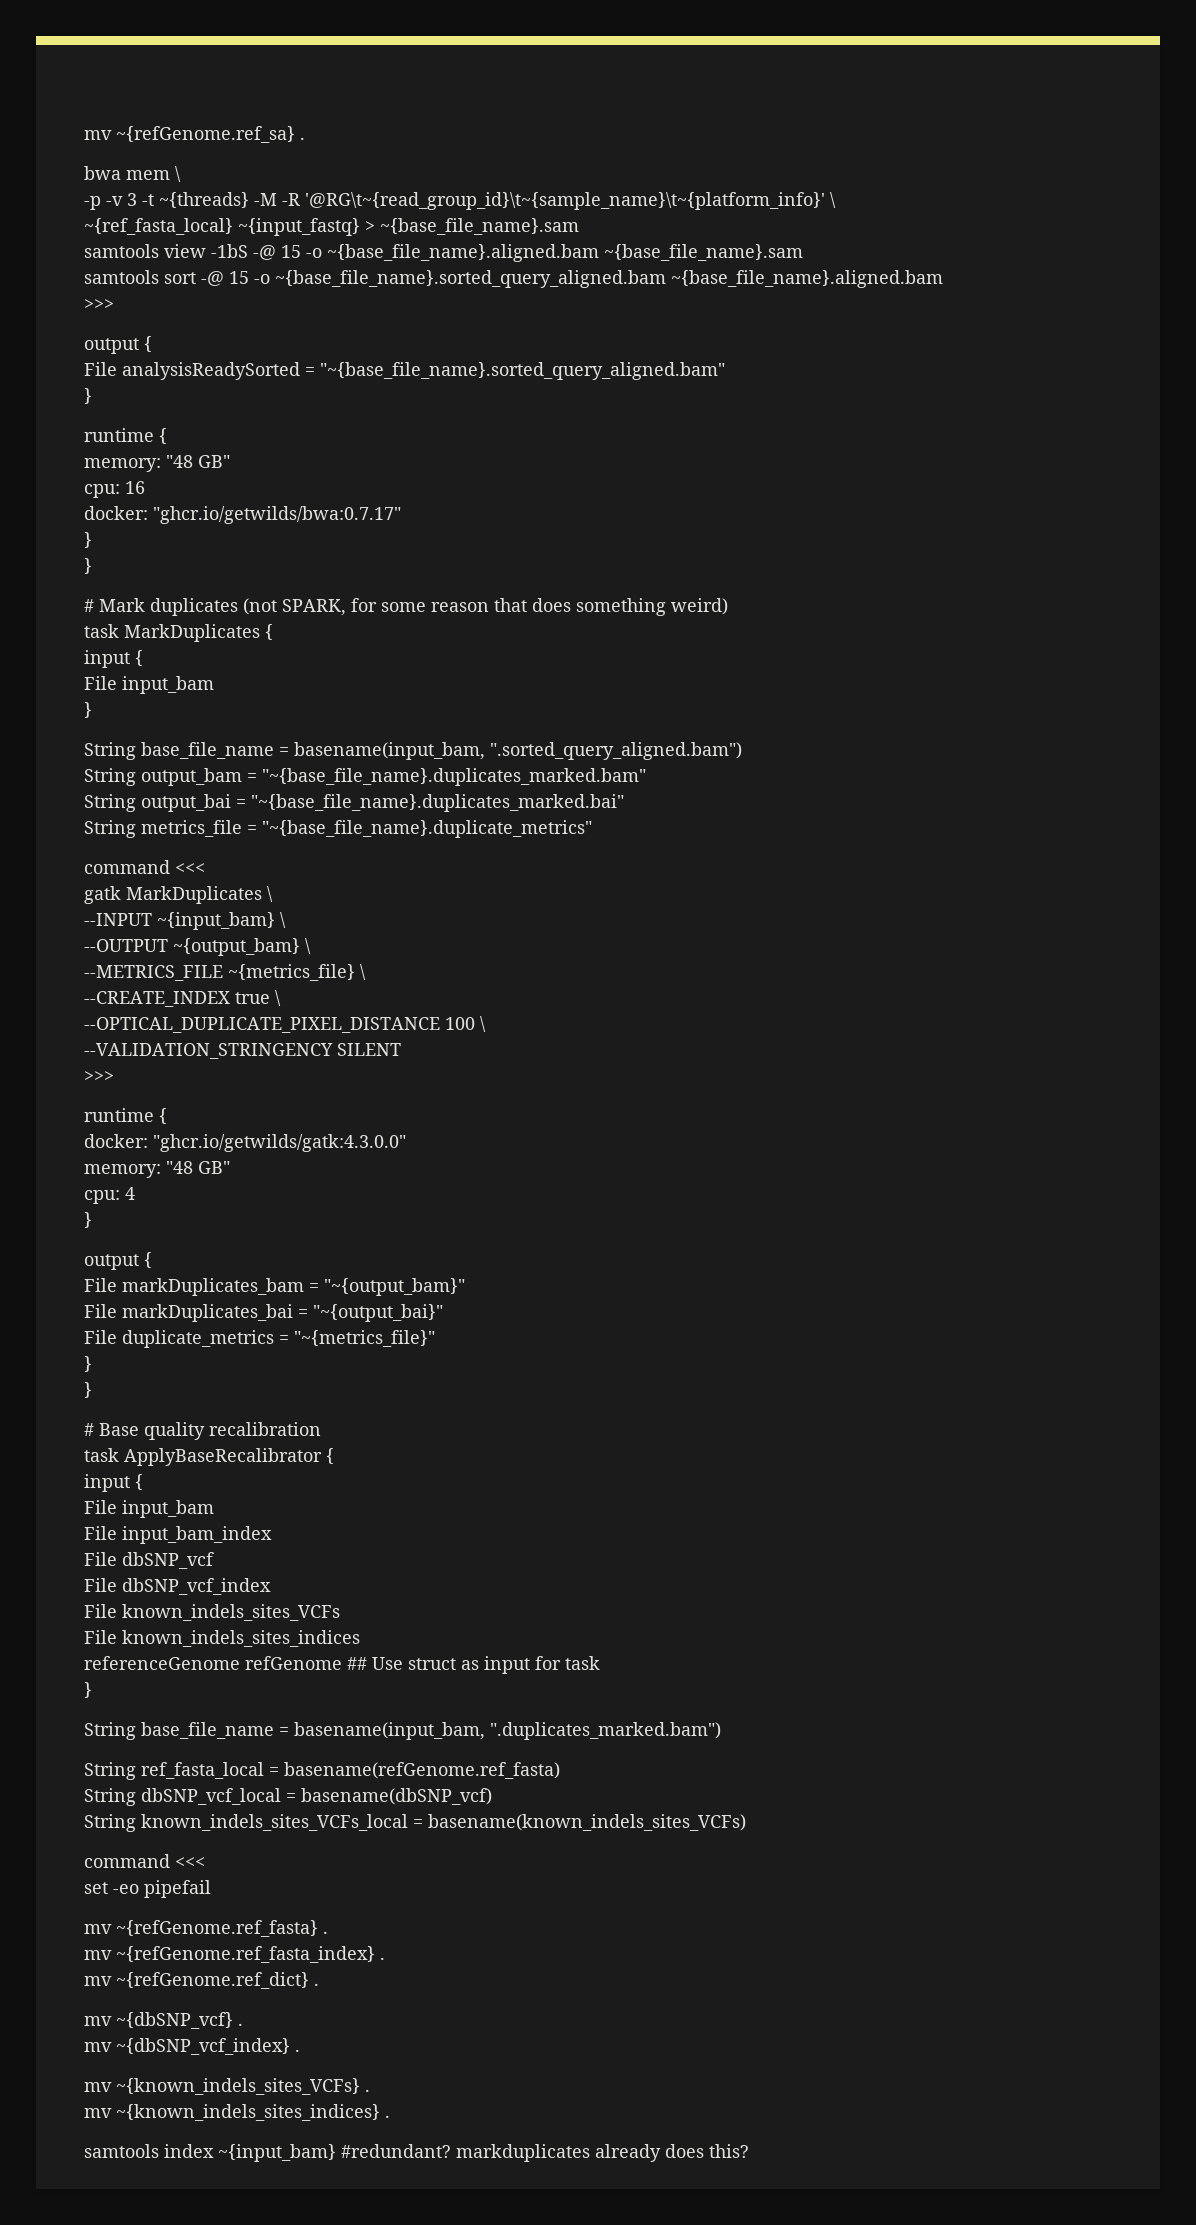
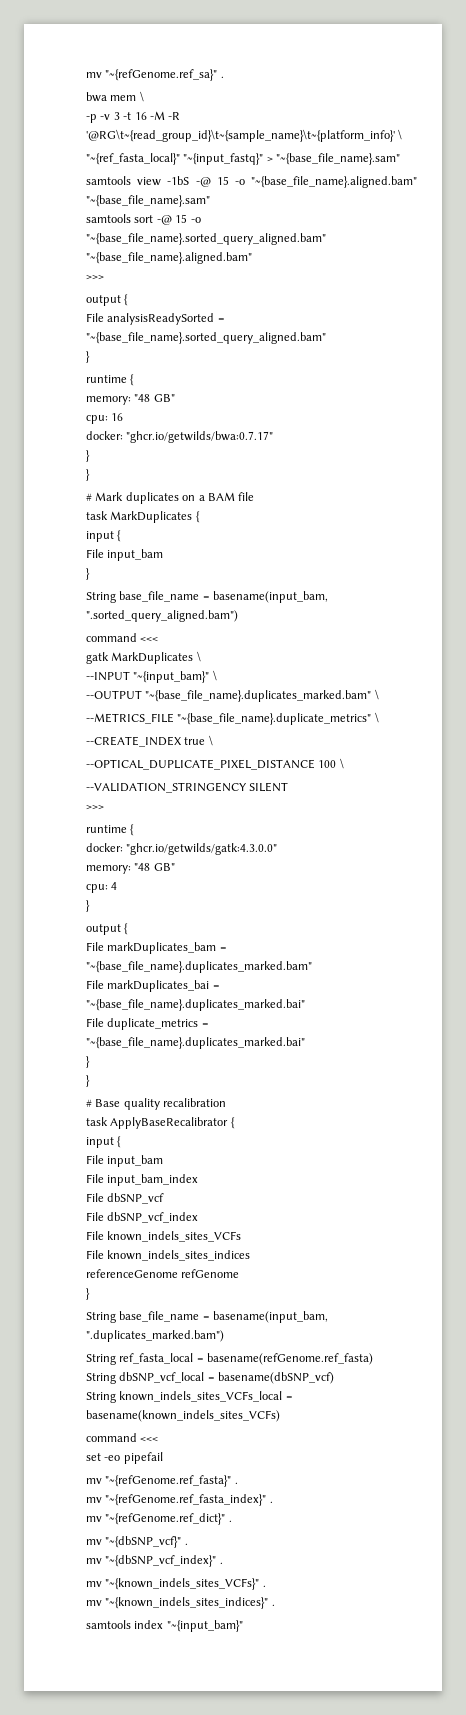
[84,126,295,143] mv ~{refGenome.ref_sa} -> [86,69,218,81] mv "~{refGenome.ref_sa}"
[159,192,249,208] ~{threads} -> [134,112,147,120] 16
[84,218,579,236] ~{ref_fasta_local} ~{input_fastq} > ~{base_file_name}.sam -> [86,153,401,165] "~{ref_fasta_local}" "~{input_fastq}" > "~{base_file_name}.sam"
[327,244,803,262] ~{base_file_name}.aligned.bam ~{base_file_name}.sam -> [250,176,417,188] [86,195,210,207] "~{base_file_name}.aligned.bam" "~{base_file_name}.sam"
[275,270,943,288] ~{base_file_name}.sorted_query_aligned.bam ~{base_file_name}.aligned.bam -> [86,233,326,245] [86,252,252,264] "~{base_file_name}.sorted_query_aligned.bam" "~{base_file_name}.aligned.bam"
[243,598,728,616] (not SPARK, for some reason that does something weird) -> [182,492,255,501] on a BAM file
[84,768,646,786] [84,794,624,812] [84,820,592,838] // String output_bam = "~{base_file_name}.duplicates_marked.bam" // String output_bai = "~{base_file_name}.duplicates_marked.bai" // String metrics_file = "~{base_file_name}.duplicate_metrics" -> (238, 616) none
[157,912,275,930] ~{input_bam} -> [133,671,210,683] "~{input_bam}"
[173,938,300,956] ~{output_bam} -> [145,690,372,702] "~{base_file_name}.duplicates_marked.bam"
[228,964,355,981] ~{metrics_file} -> [177,713,372,725] "~{base_file_name}.duplicate_metrics"
[324,1278,465,1296] "~{output_bam}" -> [86,961,312,973] "~{base_file_name}.duplicates_marked.bam"
[313,1304,443,1322] "~{output_bai}" -> [86,999,305,1011] "~{base_file_name}.duplicates_marked.bai"
[294,1330,435,1347] "~{metrics_file}" -> [86,1037,305,1049] "~{base_file_name}.duplicates_marked.bai"
[347,1656,600,1674] ## Use struct as input for task -> (240, 1273) none
[116,1920,328,1937] [84,1946,385,1963] [84,1972,319,1989] [84,2012,243,2029] [84,2038,300,2055] [84,2078,370,2095] [84,2104,380,2121] ~{refGenome.ref_fasta} . // mv ~{refGenome.ref_fasta_index} . // mv ~{refGenome.ref_dict} . // mv ~{dbSNP_vcf} . // mv ~{dbSNP_vcf_index} . // mv ~{known_indels_sites_VCFs} . // mv ~{known_indels_sites_indices} -> [105,1475,238,1487] [86,1494,273,1506] [86,1513,232,1525] [86,1536,188,1548] [86,1555,223,1567] [86,1578,266,1590] [86,1597,269,1609] "~{refGenome.ref_fasta}" . // mv "~{refGenome.ref_fasta_index}" . // mv "~{refGenome.ref_dict}" . // mv "~{dbSNP_vcf}" . // mv "~{dbSNP_vcf_index}" . // mv "~{known_indels_sites_VCFs}" . // mv "~{known_indels_sites_indices}"
[218,2144,749,2162] ~{input_bam} #redundant? markduplicates already does this? -> [166,1620,243,1632] "~{input_bam}"

